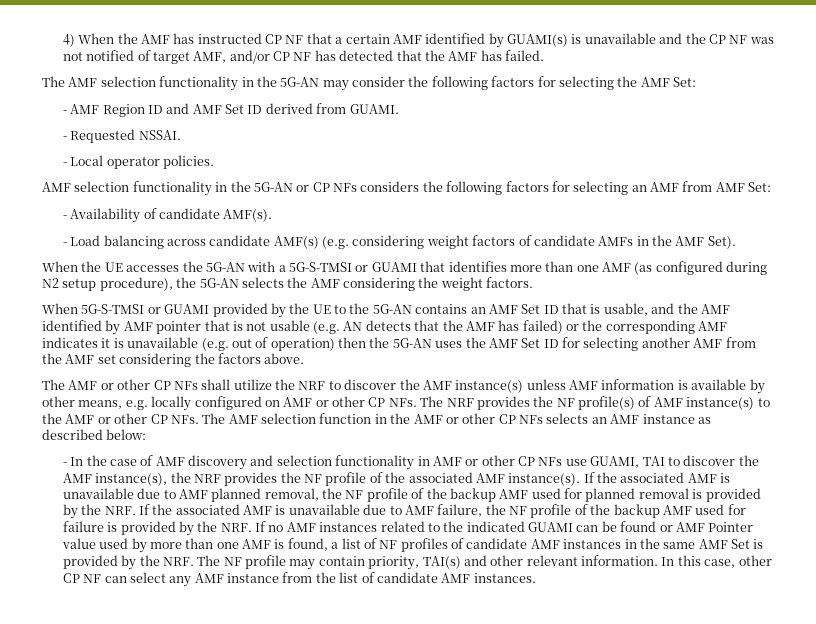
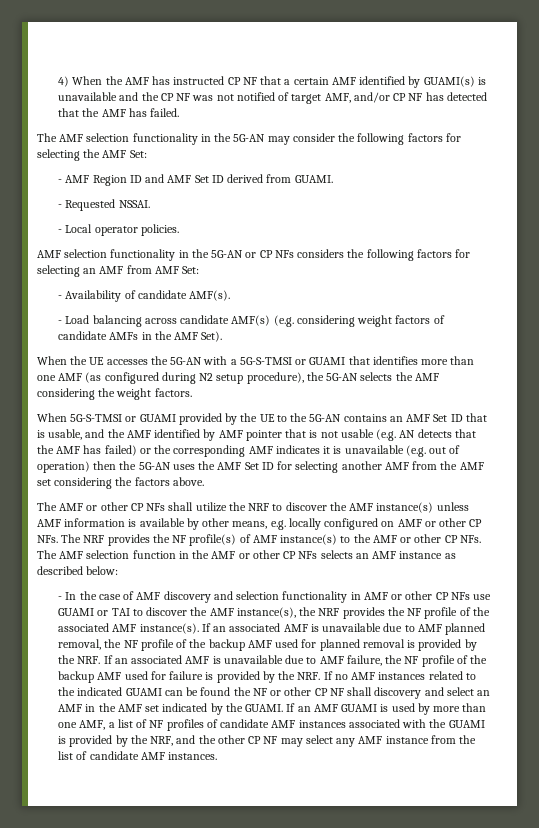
[590,456,640,468] GUAMI, -> [58,608,109,616] GUAMI or
[597,472,618,483] the -> [213,626,227,632] an
[152,504,173,515] the -> [114,658,128,664] an
[659,522,754,532] [61,538,96,549] or AMF Pointer value -> [233,687,491,699] [58,703,389,715] the NF or other CP NF shall discovery and select an AMF in the AMF set indicated by the GUAMI. If an AMF GUAMI is
[242,538,328,551] AMF is found, -> [79,720,106,730] AMF,
[624,538,764,549] [62,555,772,570] [62,573,127,583] in the same AMF Set is provided by the NRF. The NF profile may contain priority, TAI(s) and other relevant information. In this case, other CP NF can -> [348,719,485,728] [58,735,303,747] associated with the GUAMI is provided by the NRF, and the other CP NF may

